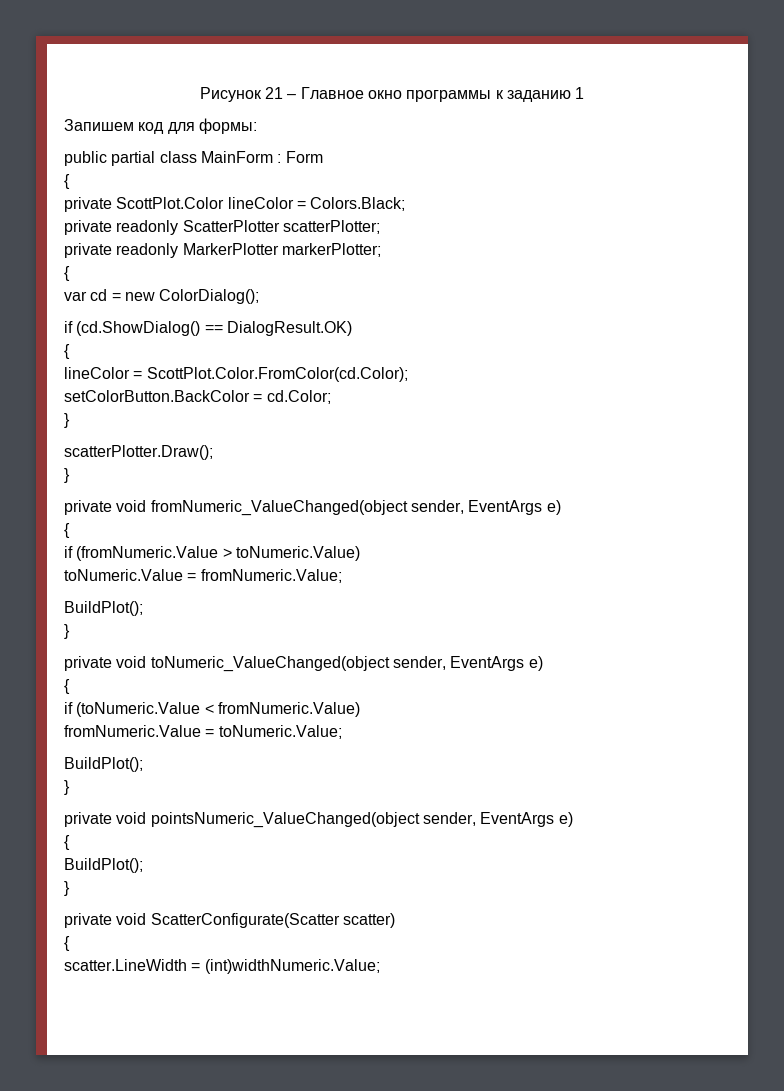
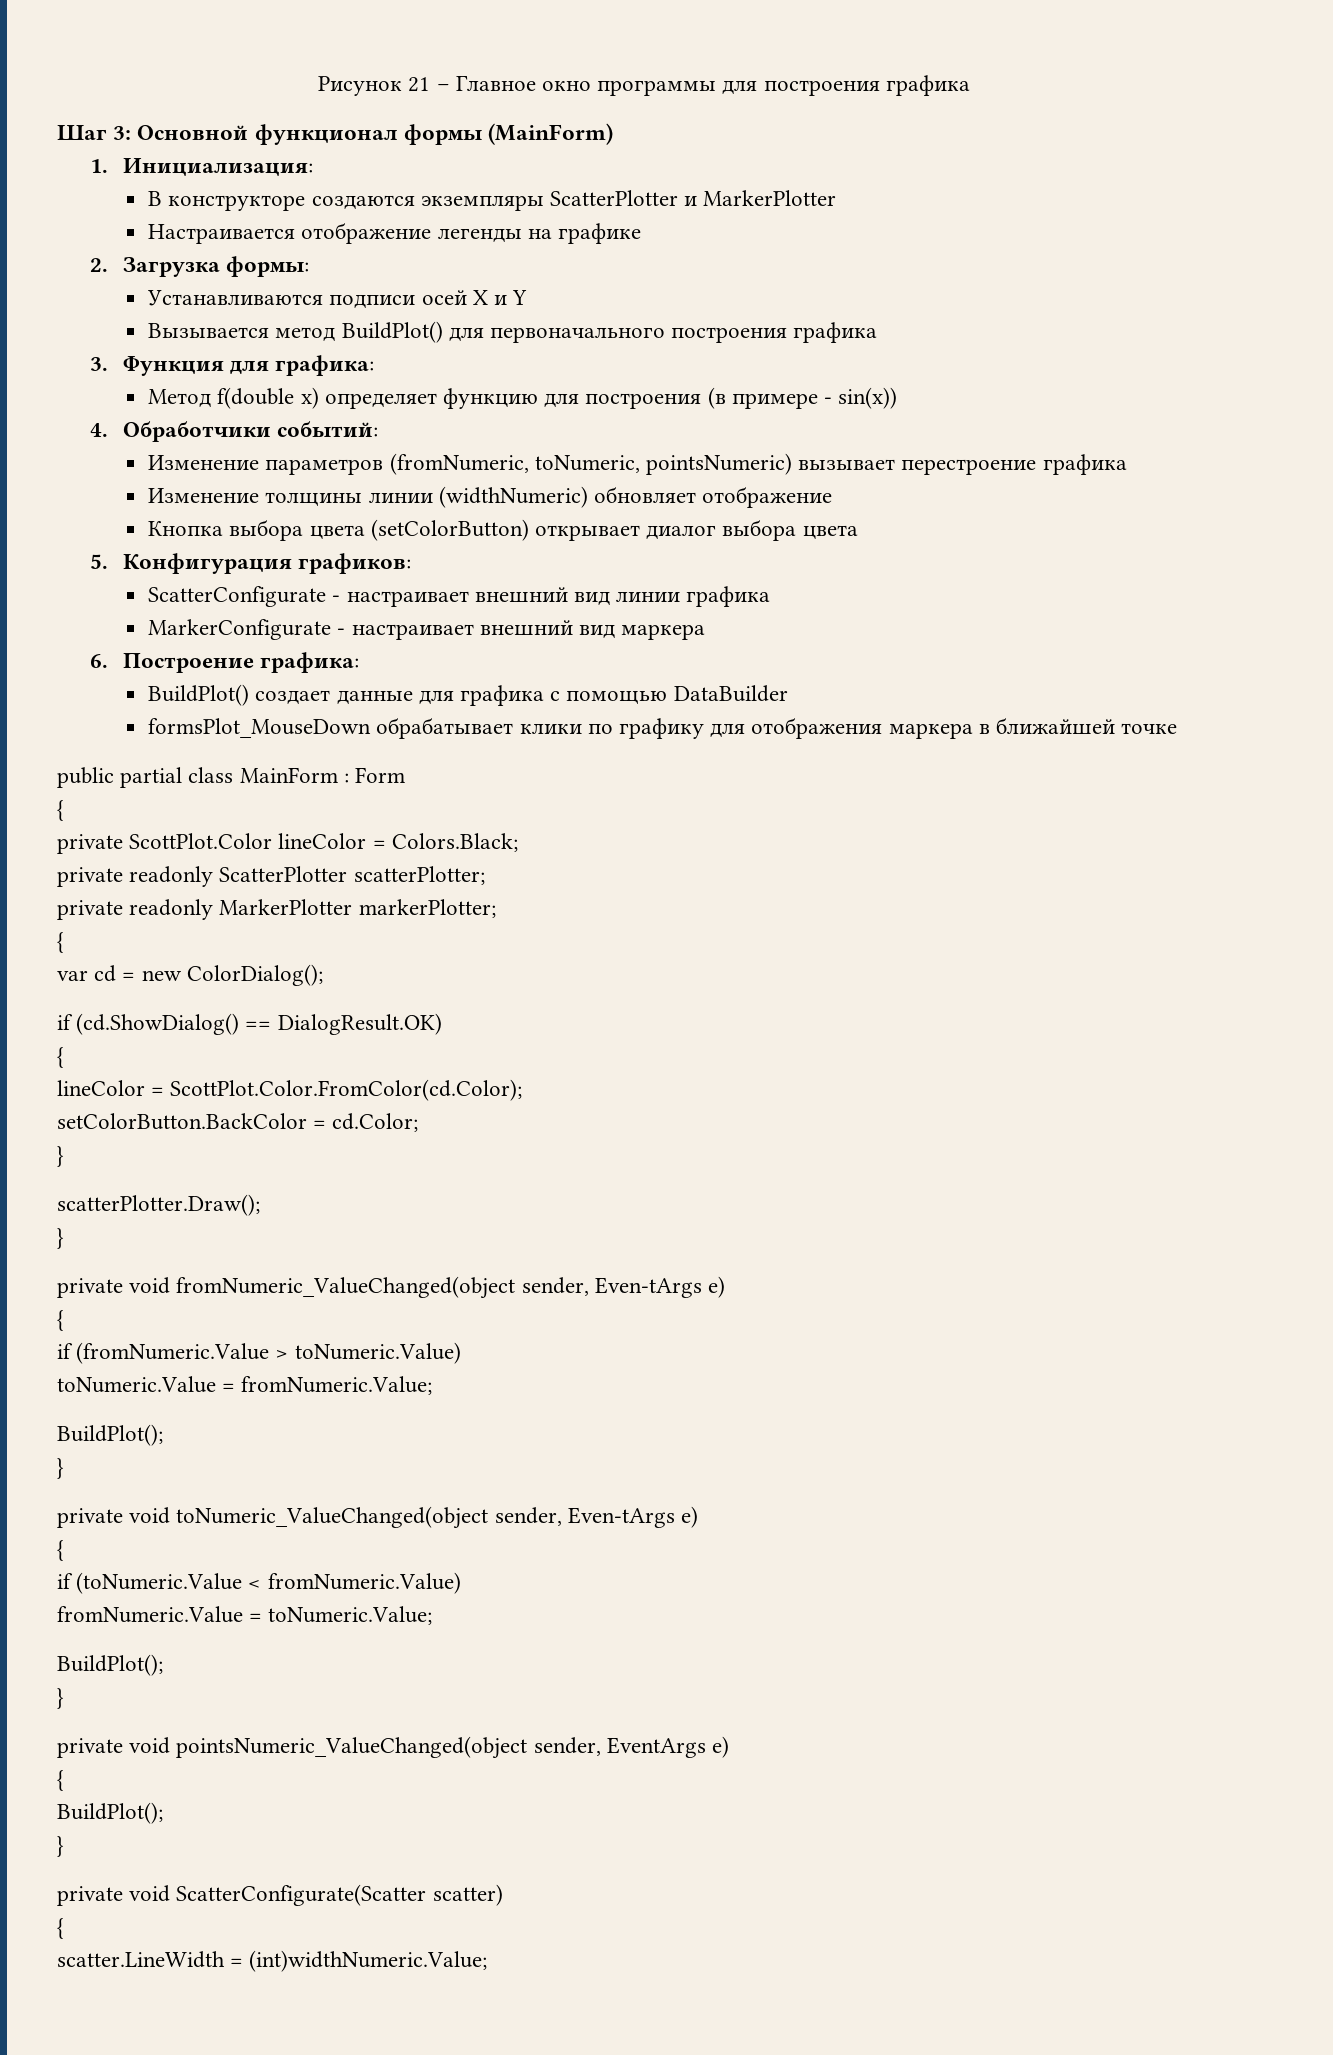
[495,87,585,102] [64,118,257,134] к заданию 1 // Запишем код для формы: -> [722,75,970,96] [57,123,614,145] [89,158,313,177] [148,190,837,211] [148,222,641,244] [89,256,310,277] [147,290,528,309] [148,321,878,343] [89,355,375,376] [148,387,898,409] [89,421,379,442] [148,453,1127,475] [148,486,833,508] [148,519,858,541] [89,553,412,574] [148,586,771,607] [148,619,706,640] [89,652,360,673] [148,684,788,706] [148,717,1178,739] для построения графика // Шаг 3: Основной функционал формы (MainForm) // 1. Инициализация: // В конструкторе создаются экземпляры ScatterPlotter и MarkerPlotter // Настраивается отображение легенды на графике // 2. Загрузка формы: // Устанавливаются подписи осей X и Y // Вызывается метод BuildPlot() для первоначального построения графика // 3. Функция для графика: // Метод f(double x) определяет функцию для построения (в примере - sin(x)) // 4. Обработчики событий: // Изменение параметров (fromNumeric, toNumeric, pointsNumeric) вызывает перестроение графика // Изменение толщины линии (widthNumeric) обновляет отображение // Кнопка выбора цвета (setColorButton) открывает диалог выбора цвета // 5. Конфигурация графиков: // ScatterConfigurate - настраивает внешний вид линии графика // MarkerConfigurate - настраивает внешний вид маркера // 6. Построение графика: // BuildPlot() создает данные для графика с помощью DataBuilder // formsPlot_MouseDown обрабатывает клики по графику для отображения маркера в ближайшей точке
[468,500,543,515] EventArgs -> [594,1277,702,1298] Even-tArgs
[450,656,525,671] EventArgs -> [567,1507,675,1528] Even-tArgs

